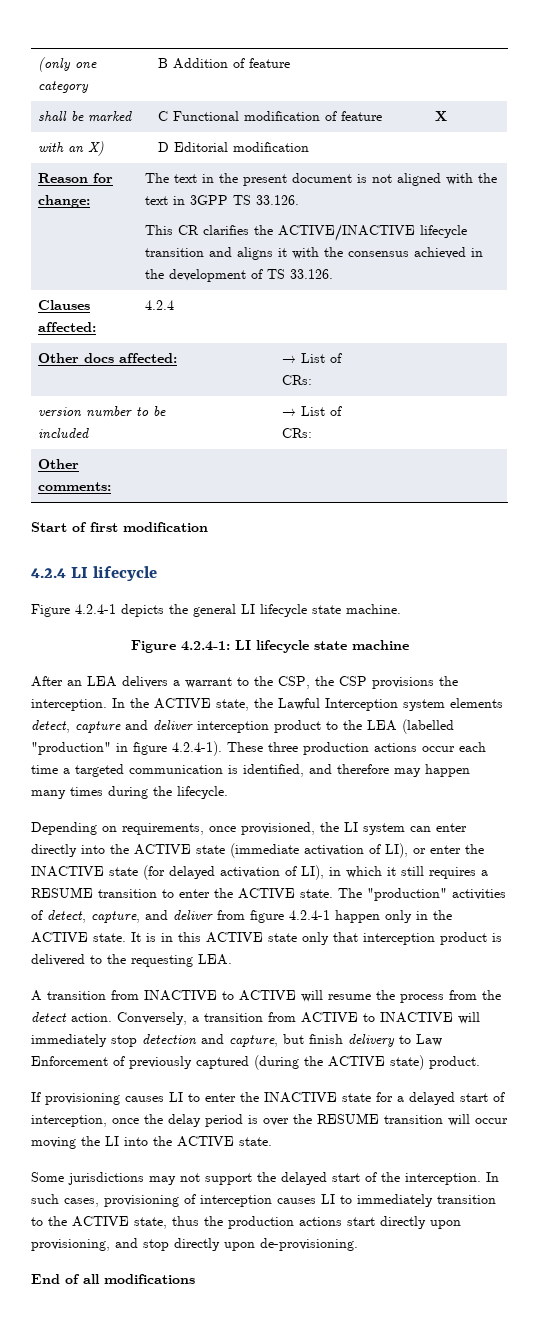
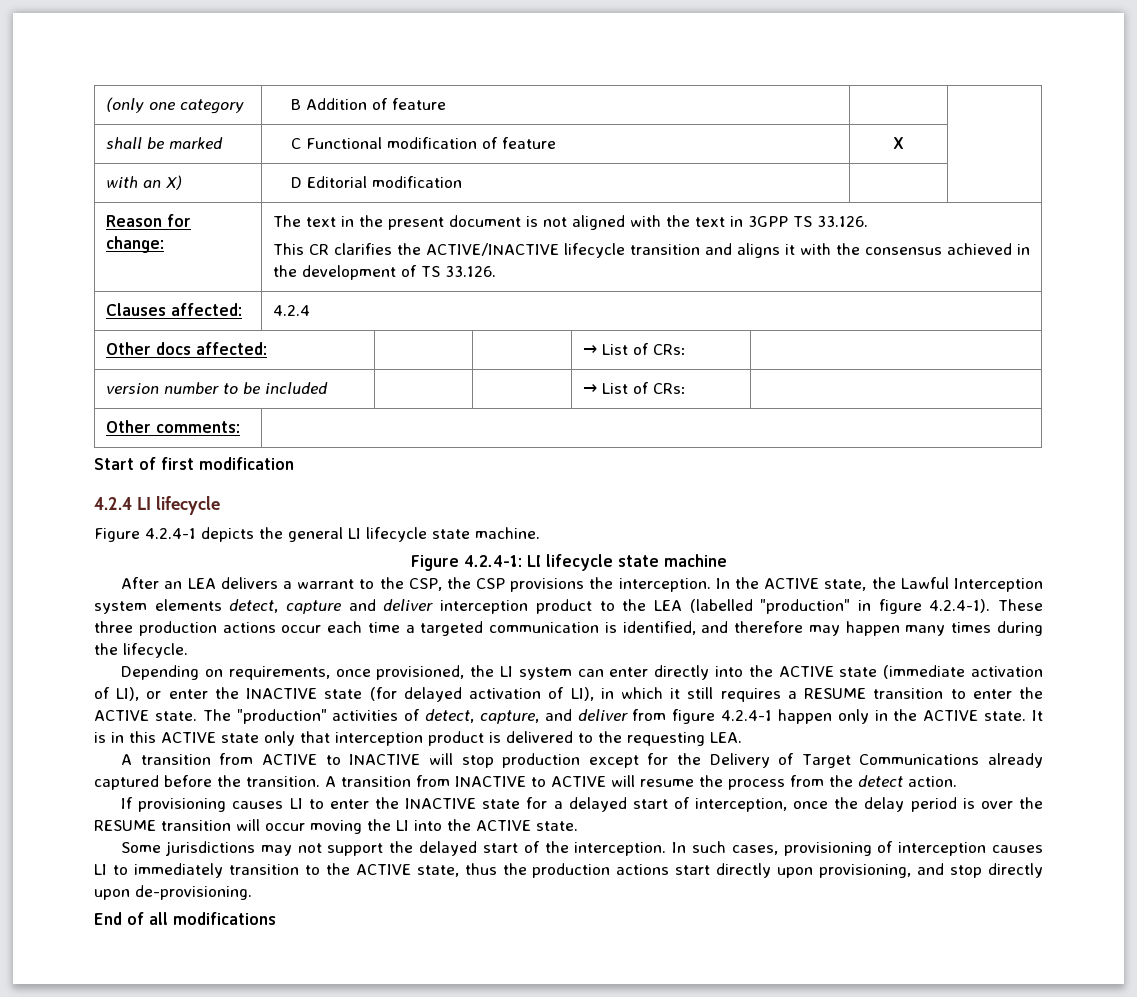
(139, 995) none -> [262,753,1043,768] [94,775,450,790] ACTIVE to INACTIVE will stop production except for the Delivery of Target Communications already captured before the transition. A transition from
[117,1012,480,1025] [31,1034,442,1047] [31,1055,480,1070] Conversely, a transition from ACTIVE to INACTIVE will immediately stop detection and capture, but finish delivery to Law Enforcement of previously captured (during the ACTIVE state) product. -> (957, 781) none

